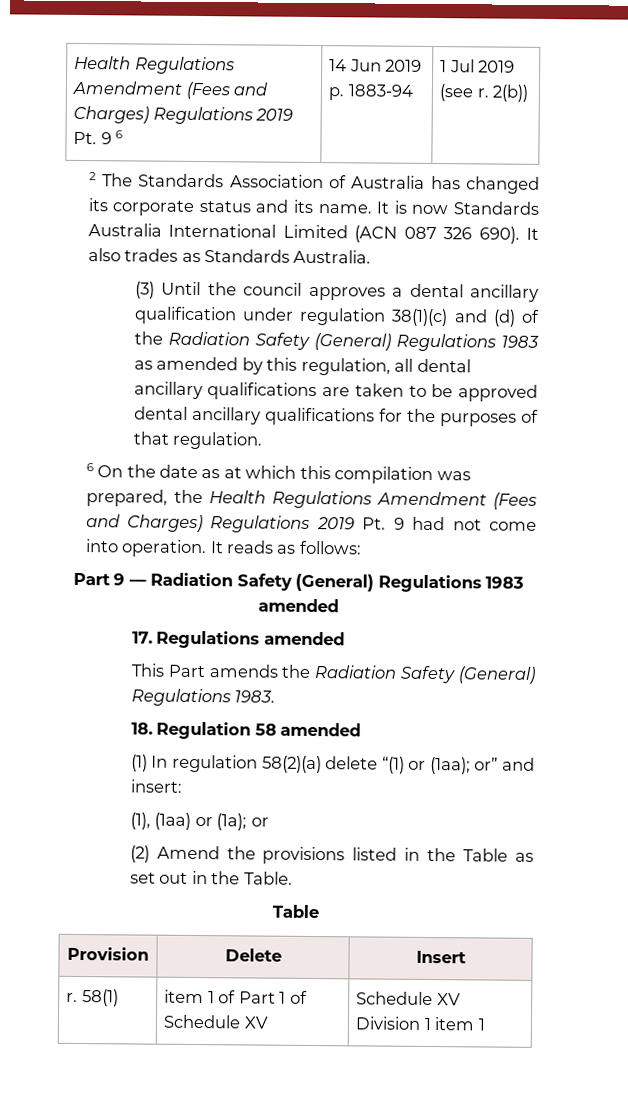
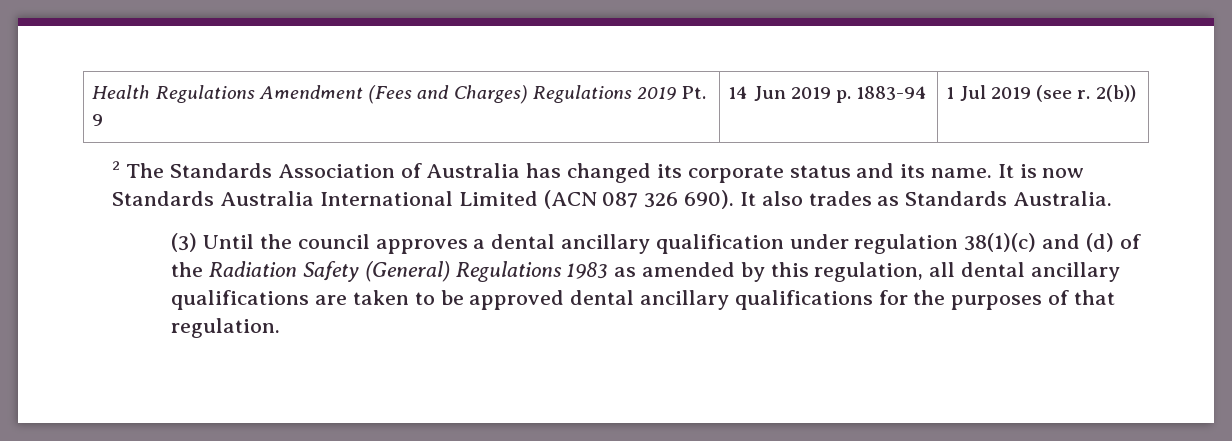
[115,130,124,139] 6 -> (104, 120) none
[85,463,471,485] [85,489,537,510] [85,514,537,533] [84,539,362,558] [72,572,525,593] [258,598,339,613] [131,630,345,649] [130,663,536,684] [130,688,276,707] [130,721,362,740] [130,754,535,775] [129,779,183,793] [129,812,269,831] [129,845,534,865] [129,870,293,885] [272,904,319,919] [67,946,149,961] [224,948,282,962] [415,950,466,964] [66,989,119,1007] [164,989,308,1004] [163,1014,269,1029] [356,991,461,1006] [355,1016,486,1031] // 6 On the date as at which this compilation was prepared, the Health Regulations Amendment (Fees and Charges) Regulations 2019 Pt. 9 had not come into operation. It reads as follows: // Part 9 — Radiation Safety (General) Regulations 1983 amended // 17. Regulations amended // This Part amends the Radiation Safety (General) Regulations 1983. // 18. Regulation 58 amended // (1) In regulation 58(2)(a) delete “(1) or (1aa); or” and insert: // (1), (1aa) or (1a); or // (2) Amend the provisions listed in the Table as set out in the Table. // Table // Provision | Delete | Insert // r. 58(1) | item 1 of Part 1 of Schedule XV | Schedule XV Division 1 item 1 -> (281, 328) none

